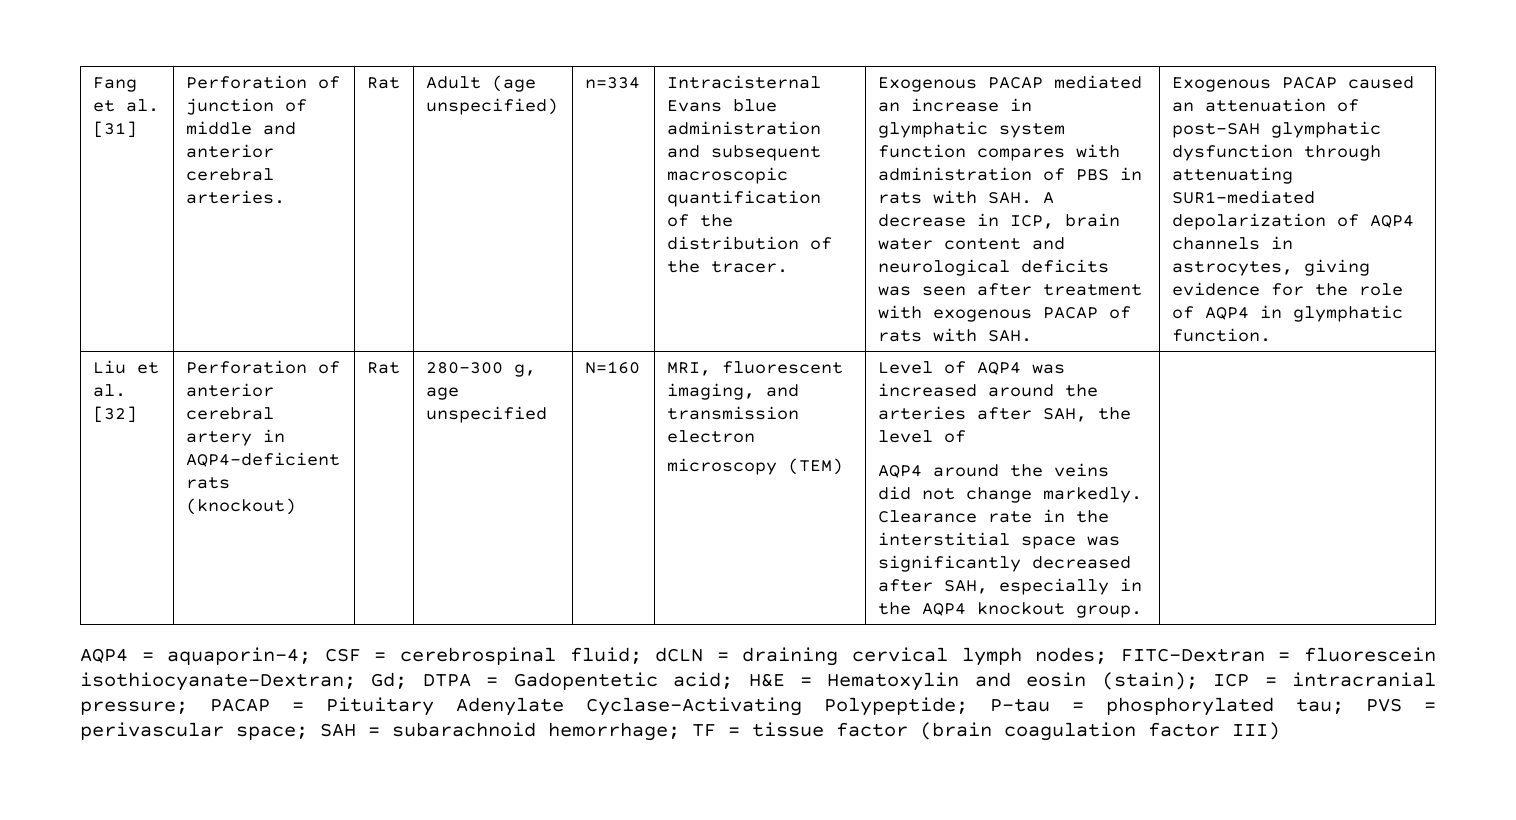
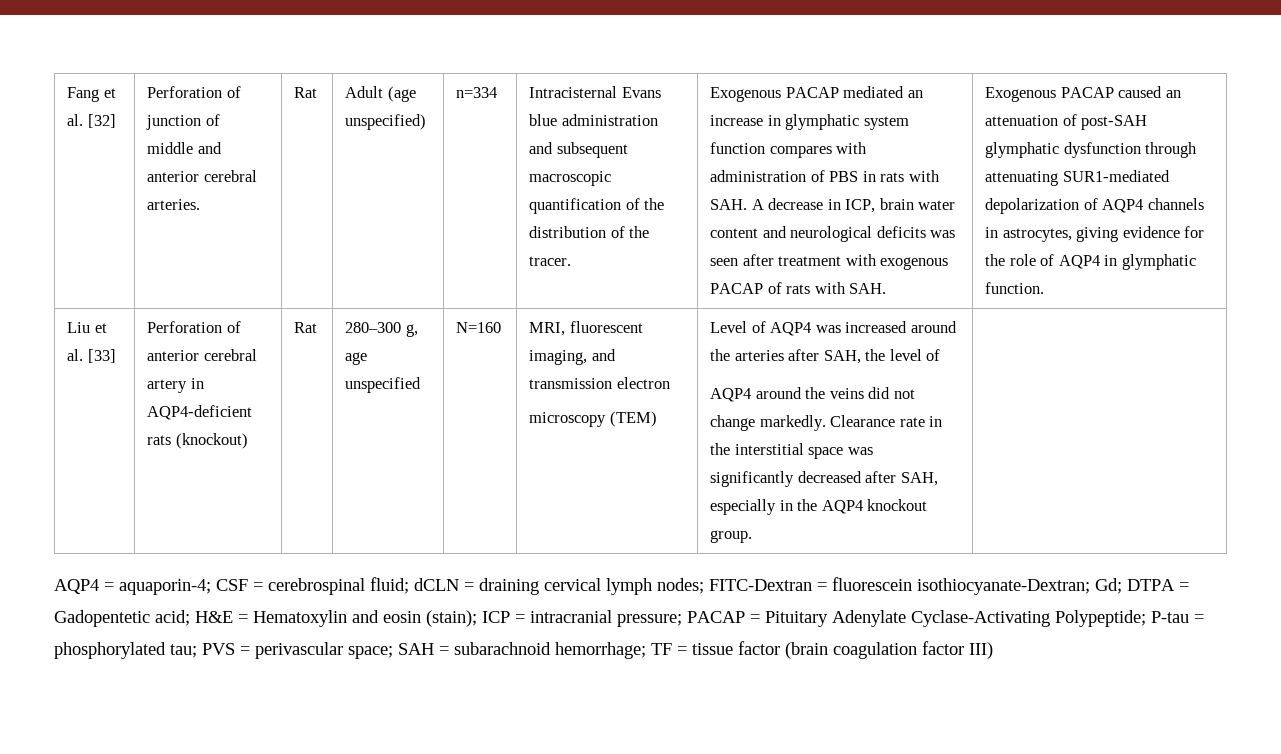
[92,121,137,138] [31] -> [87,114,116,128] [32]
[92,406,137,423] [32] -> [87,349,116,363] [33]

